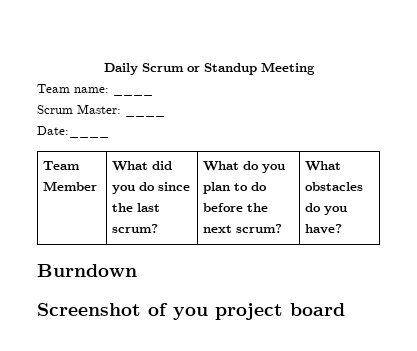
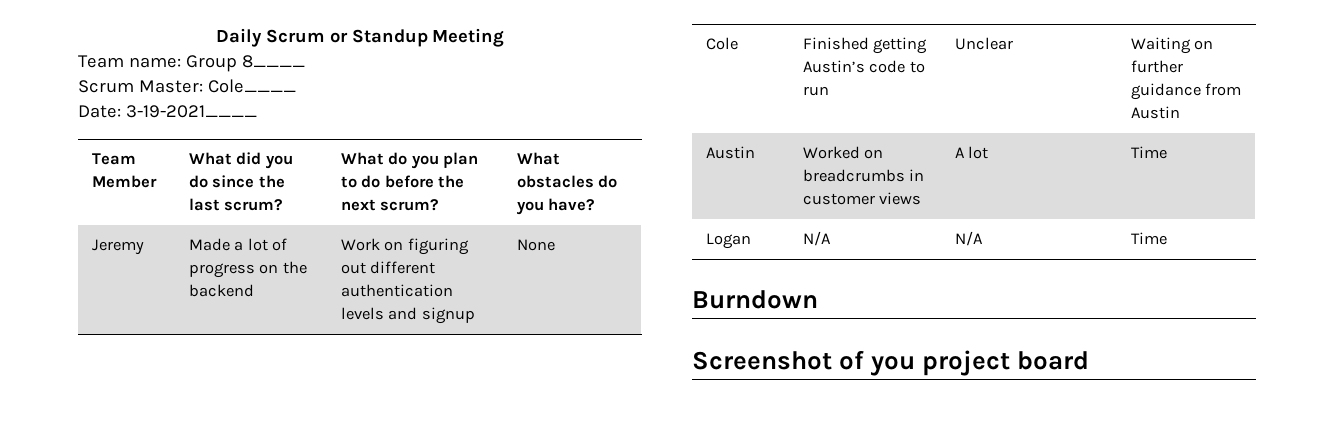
[113,93,153,96] ____ -> [185,55,305,72] Group 8____
[125,114,165,117] [37,126,109,138] ____ // Date:____ -> [207,79,296,93] [78,105,257,118] Cole____ // Date: 3-19-2021____
(343, 229) none -> [91,239,144,255] [188,238,288,251] [188,261,307,278] [188,284,254,297] [340,238,469,255] [340,261,436,274] [340,284,453,297] [340,307,475,324] [516,239,555,251] [705,37,738,50] [802,37,928,54] [802,60,925,73] [802,86,829,96] [954,37,1013,50] [1130,37,1214,54] [1130,60,1183,73] [1130,83,1242,100] [1130,106,1180,119] [705,146,755,159] [802,146,884,159] [802,169,925,182] [802,192,922,205] [954,146,989,159] [1130,146,1167,159] [705,233,751,249] [802,231,831,246] [954,231,983,246] [1130,232,1167,245] // Jeremy | Made a lot of progress on the backend | Work on figuring out different authentication levels and signup | None // Cole | Finished getting Austin’s code to run | Unclear | Waiting on further guidance from Austin // Austin | Worked on breadcrumbs in customer views | A lot | Time // Logan | N/A | N/A | Time

